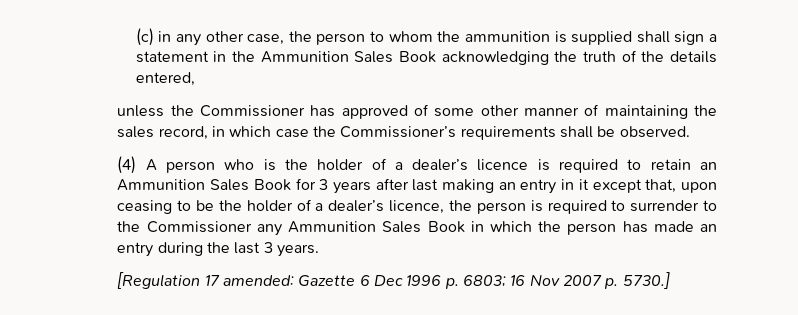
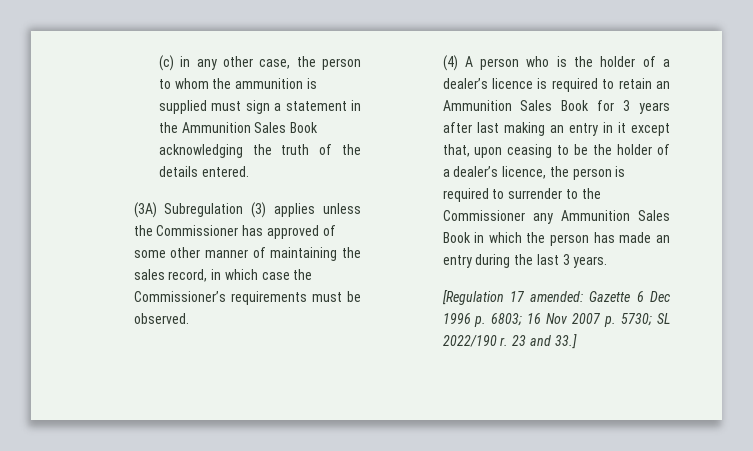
[636,31,670,43] shall -> [211,101,242,111] must
[135,72,195,86] entered, // -> [201,166,249,177] [133,202,316,218] entered. // (3A) Subregulation (3) applies
[560,126,594,138] shall -> [311,292,342,302] must
[622,272,670,289] 5730.] -> [621,313,670,326] [442,334,577,349] 5730; SL 2022/190 r. 23 and 33.]

